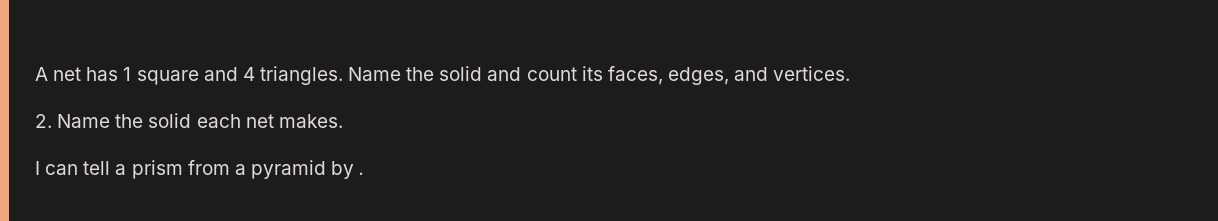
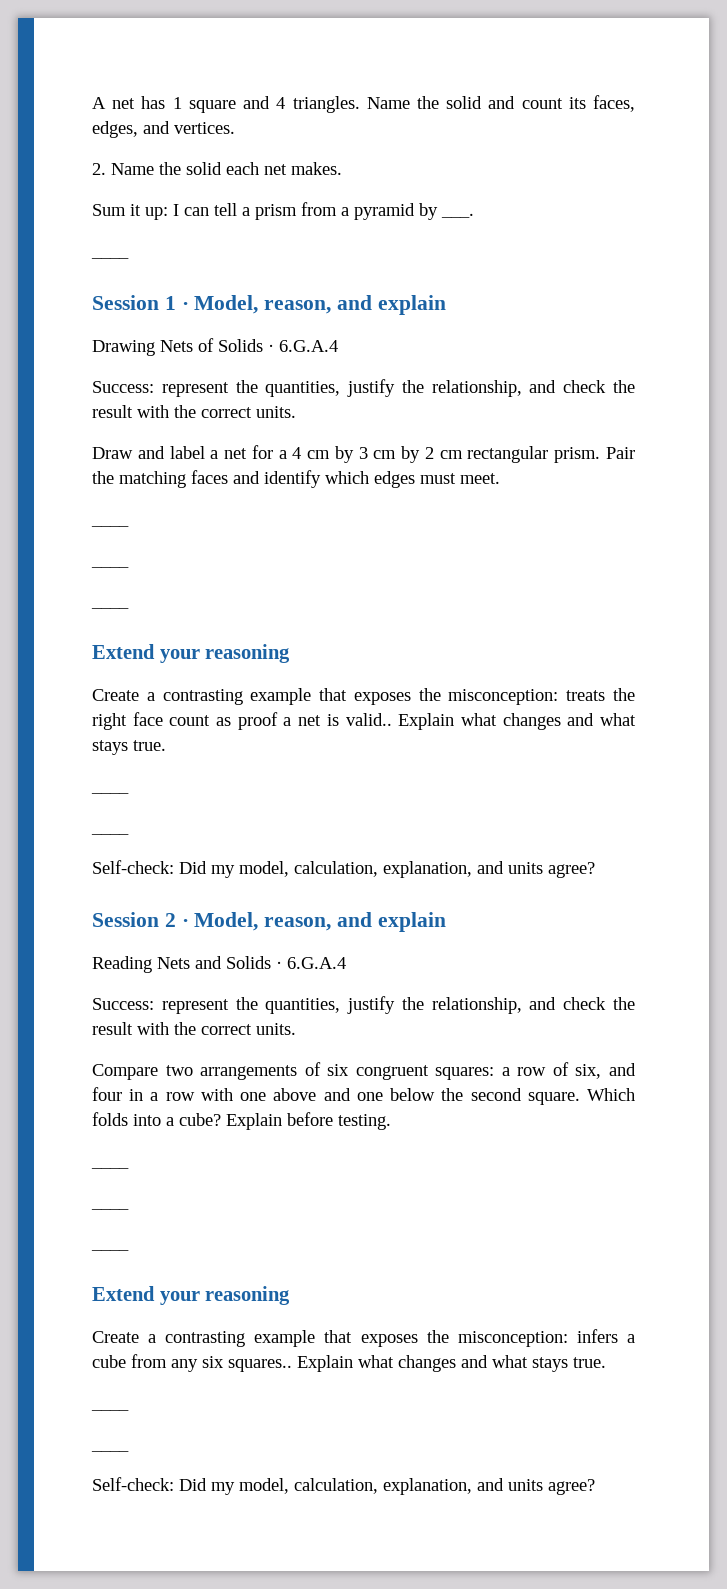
(343, 121) none -> [92,204,168,220] Sum it up:
[359,172,365,175] . -> [441,213,474,218] [91,257,129,259] [92,295,446,315] [92,338,338,356] [92,379,635,397] [92,405,296,418] [92,445,635,463] [92,470,500,488] [91,525,129,527] [91,566,129,568] [91,607,129,609] [92,644,291,663] [92,688,635,705] [92,712,636,730] [92,740,166,755] [91,792,129,794] [91,833,129,835] [92,860,595,878] [92,912,446,932] [92,956,346,973] [92,996,635,1014] [92,1022,296,1035] [92,1062,636,1080] [92,1087,635,1105] [92,1112,391,1130] [91,1167,129,1169] [91,1208,129,1210] [91,1249,129,1251] [92,1286,291,1305] [92,1329,635,1347] [92,1354,606,1372] [91,1409,129,1411] [91,1450,129,1452] [92,1477,595,1495] ___. // ____ // Session 1 · Model, reason, and explain // Drawing Nets of Solids · 6.G.A.4 // Success: represent the quantities, justify the relationship, and check the result with the correct units. // Draw and label a net for a 4 cm by 3 cm by 2 cm rectangular prism. Pair the matching faces and identify which edges must meet. // ____ // ____ // ____ // Extend your reasoning // Create a contrasting example that exposes the misconception: treats the right face count as proof a net is valid.. Explain what changes and what stays true. // ____ // ____ // Self-check: Did my model, calculation, explanation, and units agree? // Session 2 · Model, reason, and explain // Reading Nets and Solids · 6.G.A.4 // Success: represent the quantities, justify the relationship, and check the result with the correct units. // Compare two arrangements of six congruent squares: a row of six, and four in a row with one above and one below the second square. Which folds into a cube? Explain before testing. // ____ // ____ // ____ // Extend your reasoning // Create a contrasting example that exposes the misconception: infers a cube from any six squares.. Explain what changes and what stays true. // ____ // ____ // Self-check: Did my model, calculation, explanation, and units agree?

